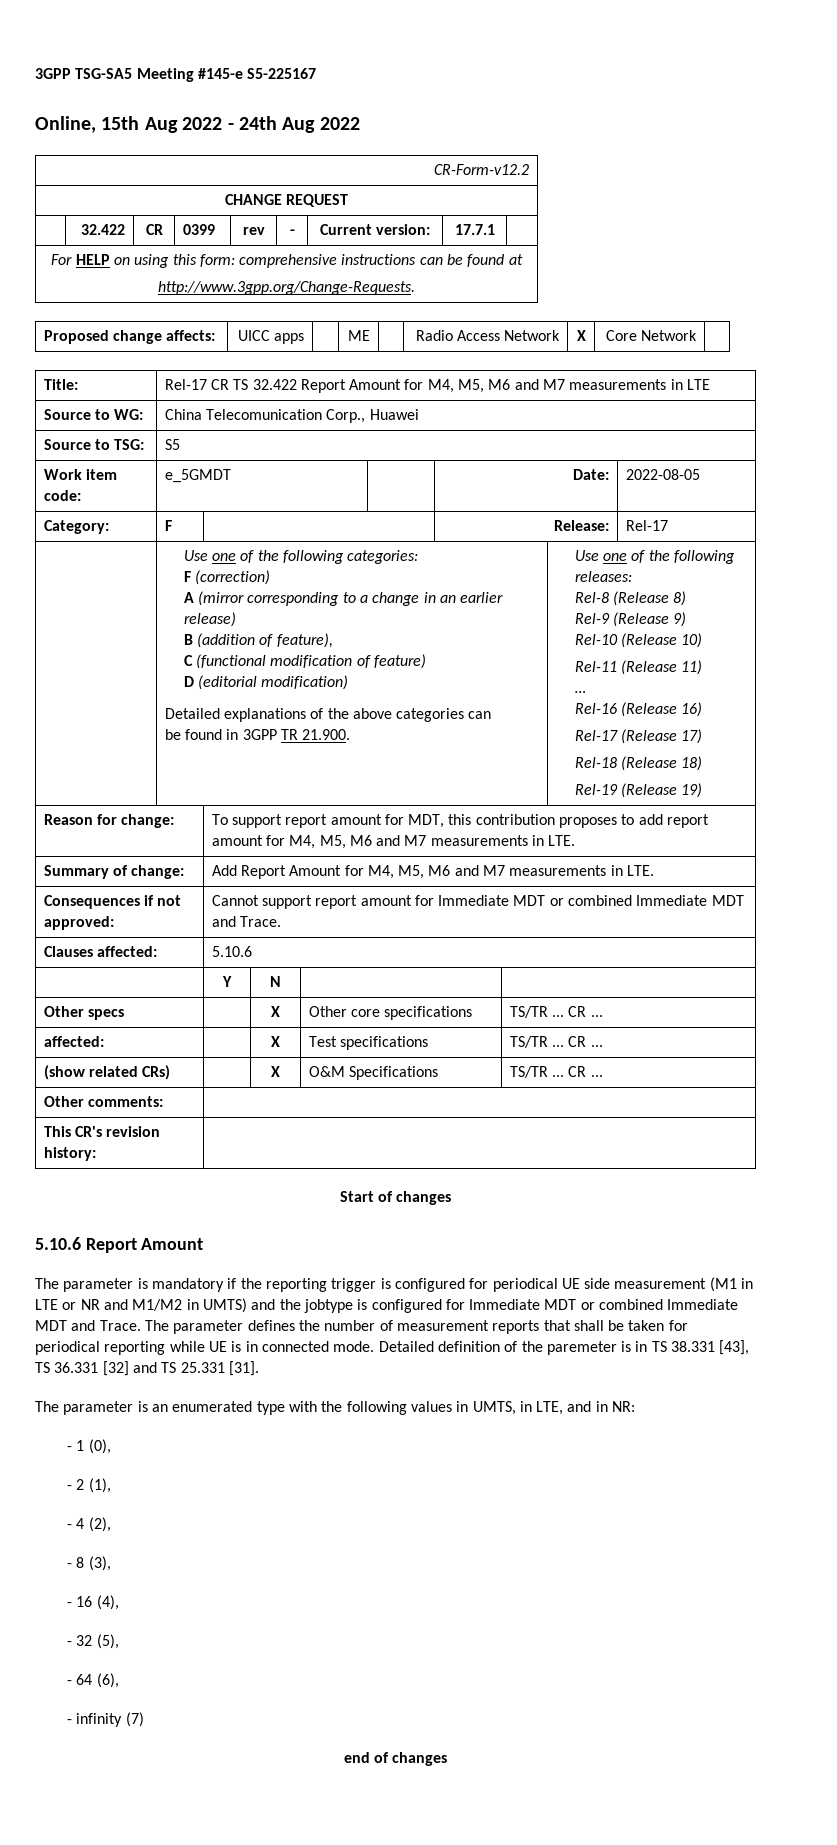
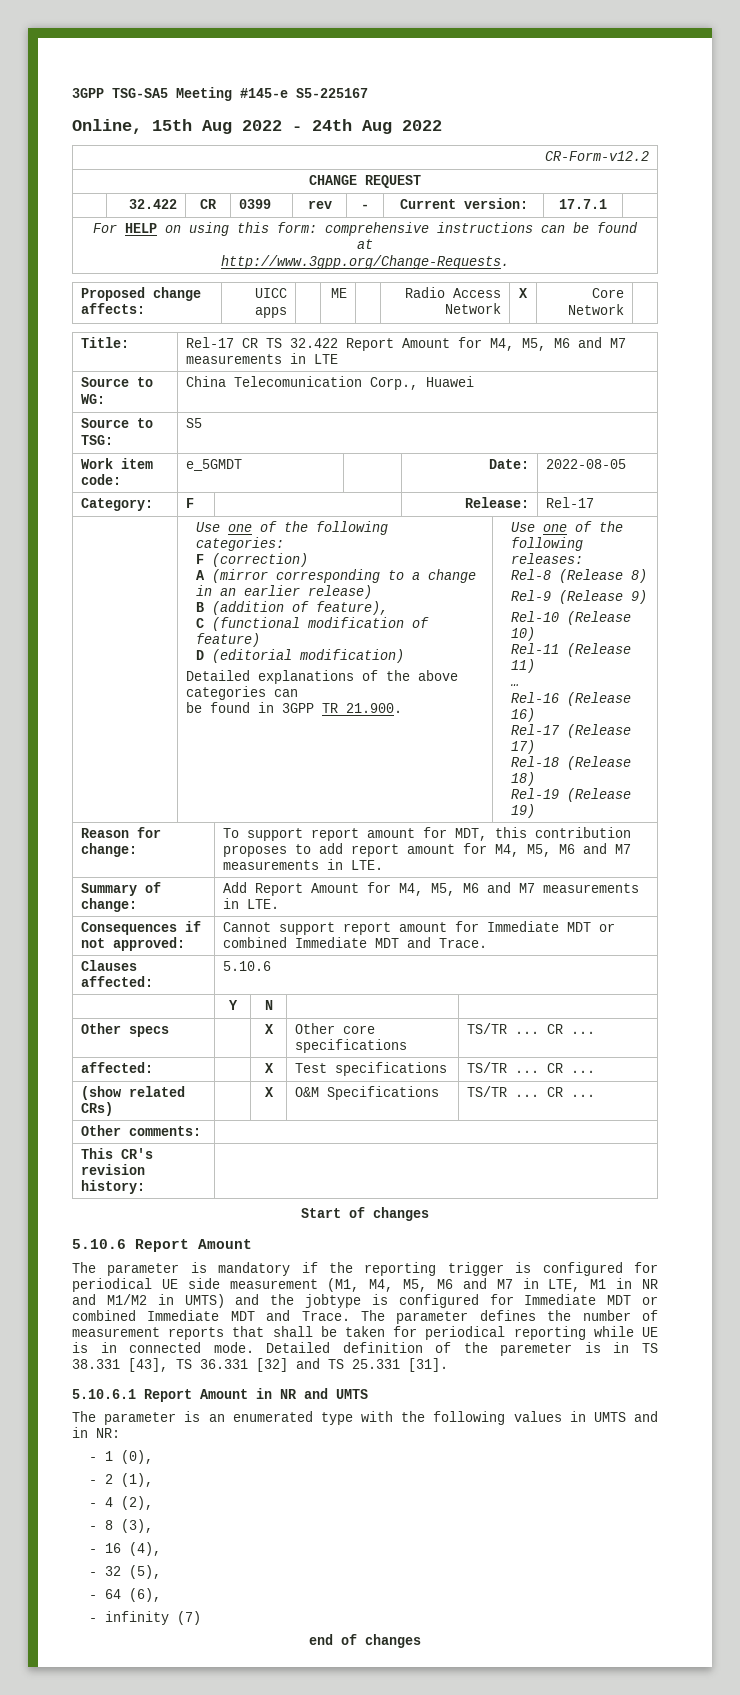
[709,1277,754,1292] [35,1299,77,1310] (M1 in LTE or -> [327,1278,633,1292] (M1, M4, M5, M6 and M7 in LTE, M1 in
(259, 1368) none -> [72,1388,368,1402] // 5.10.6.1 Report Amount in NR and UMTS
[472,1401,564,1415] UMTS, in LTE, -> [593,1412,626,1422] UMTS

